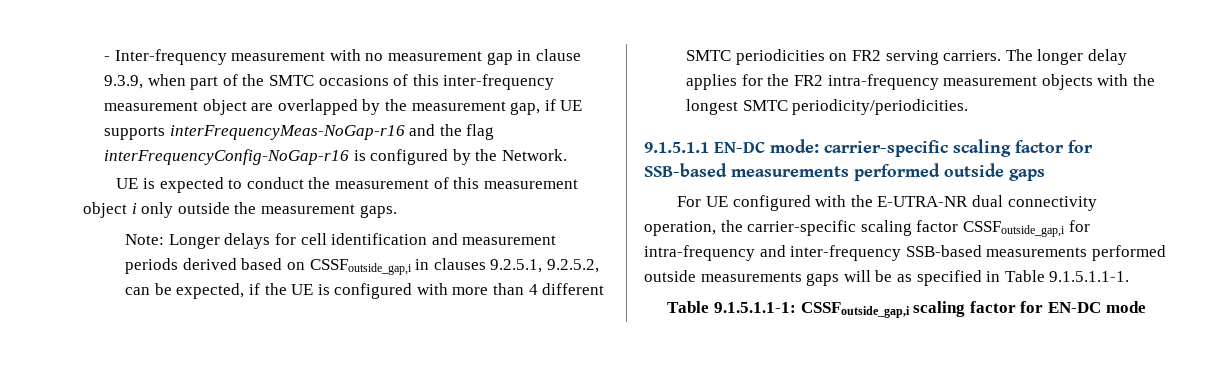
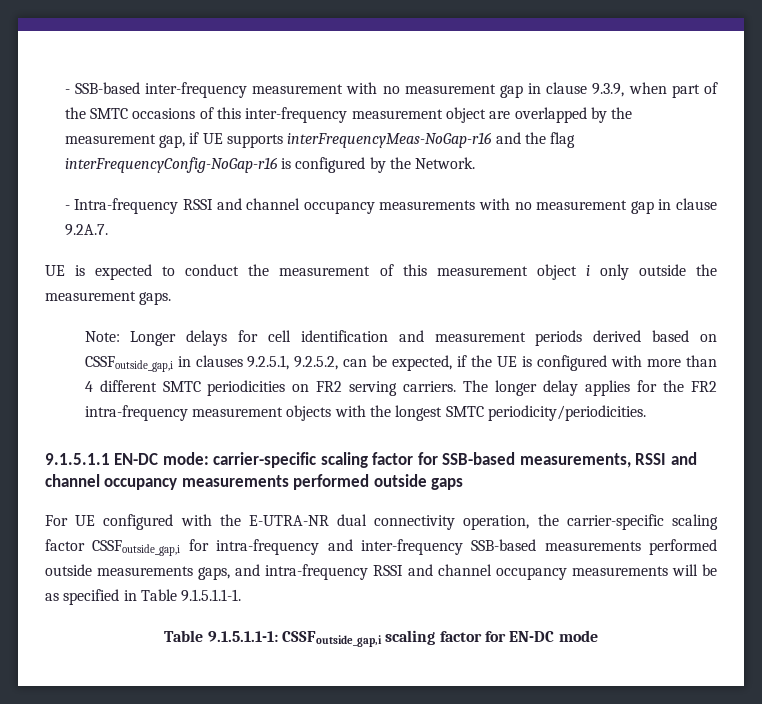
[104,49,227,65] - Inter-frequency -> [64,82,248,98] - SSB-based inter-frequency
(568, 155) none -> [64,198,717,214] [64,224,108,236] // - Intra-frequency RSSI and channel occupancy measurements with no measurement gap in clause 9.2A.7.
(727, 170) none -> [519,452,697,468] [45,474,178,490] measurements, RSSI and channel occupancy
[806,273,840,286] gaps -> [198,564,668,580] gaps, and intra-frequency RSSI and channel occupancy measurements

